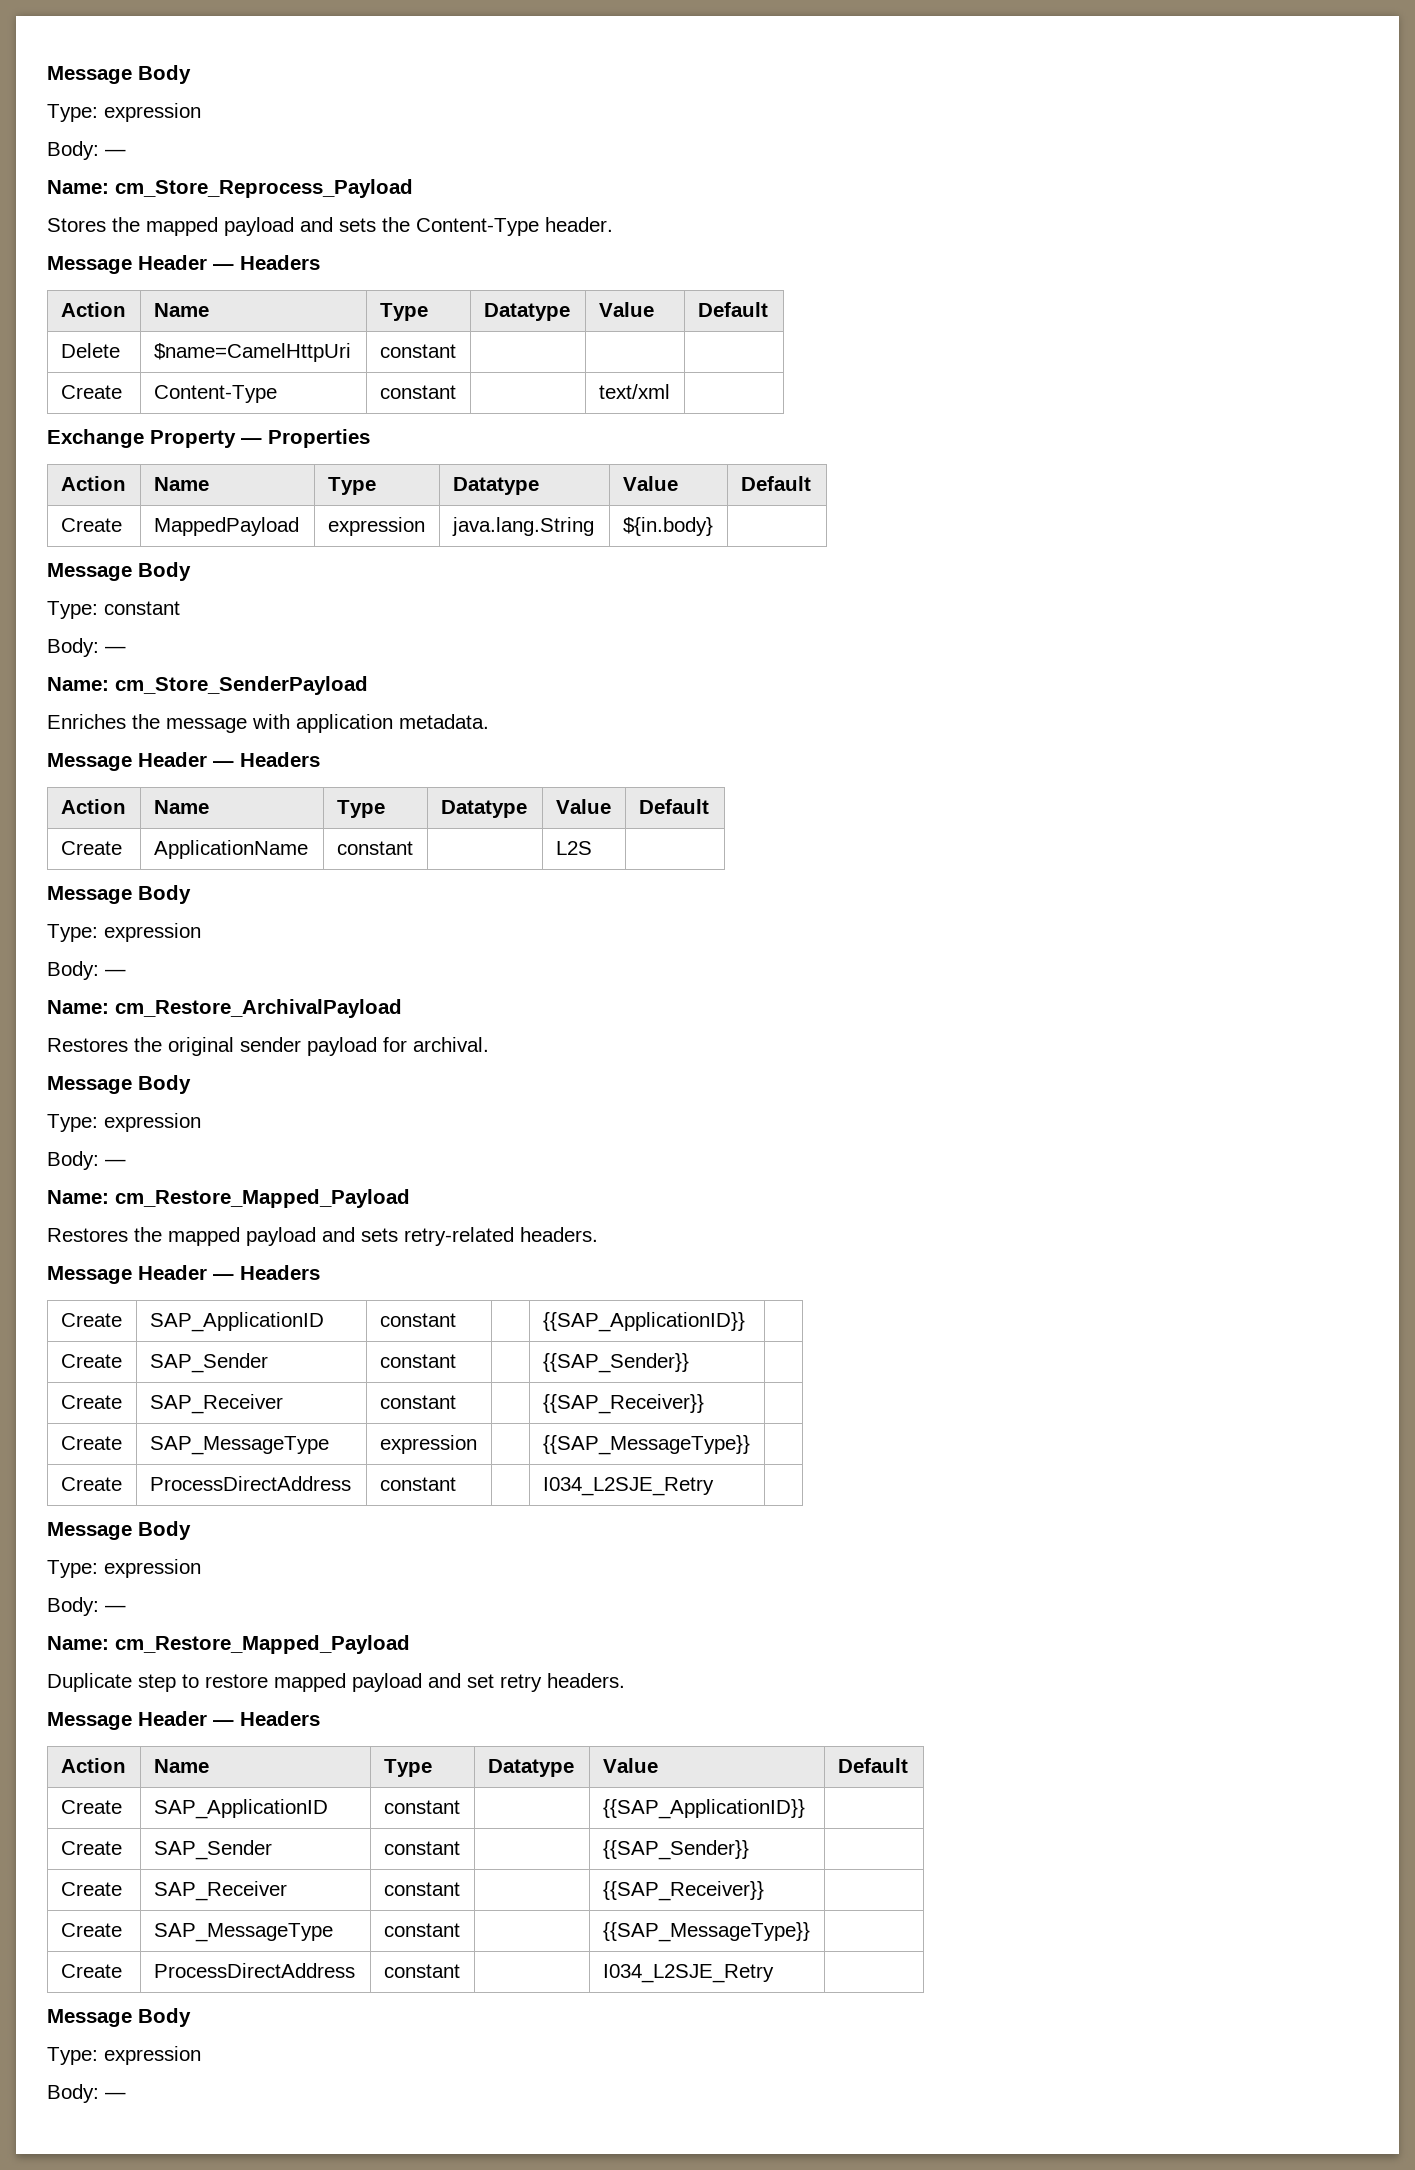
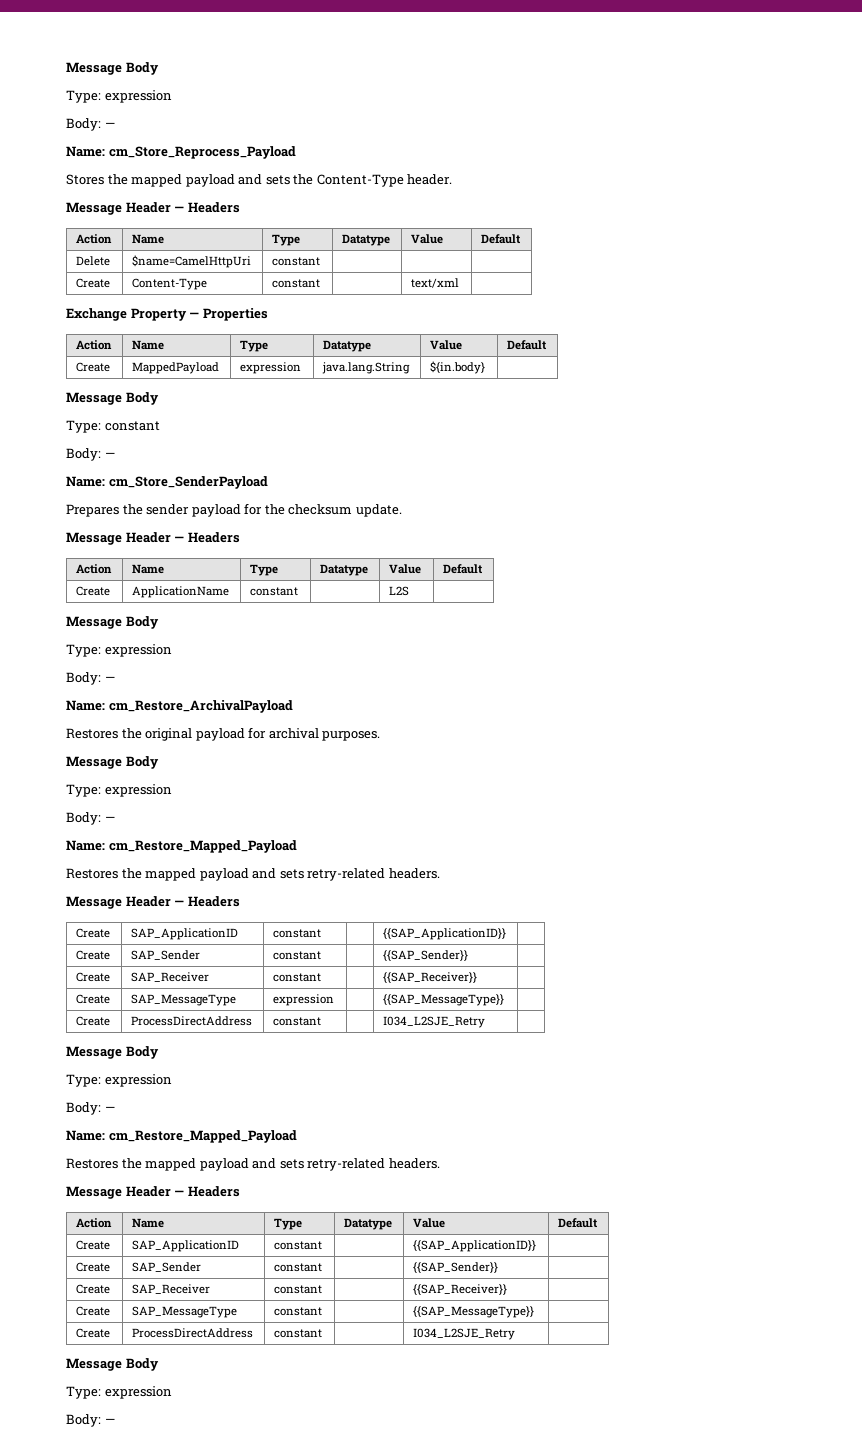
[47,714,489,733] Enriches the message with application metadata. -> [66,503,402,517] Prepares the sender payload for the checksum update.
[240,1037,489,1056] sender payload for archival. -> [195,727,381,741] payload for archival purposes.
[47,1673,542,1692] Duplicate step to restore mapped payload and set retry -> [66,1158,386,1171] Restores the mapped payload and sets retry-related

